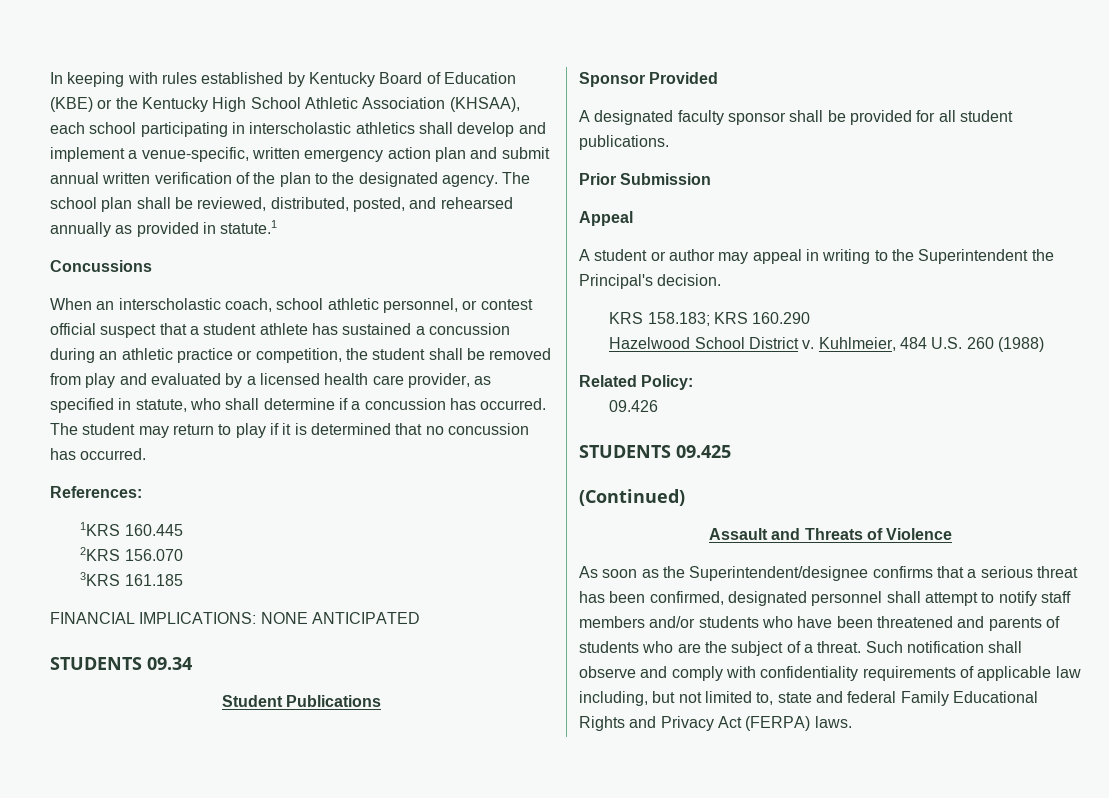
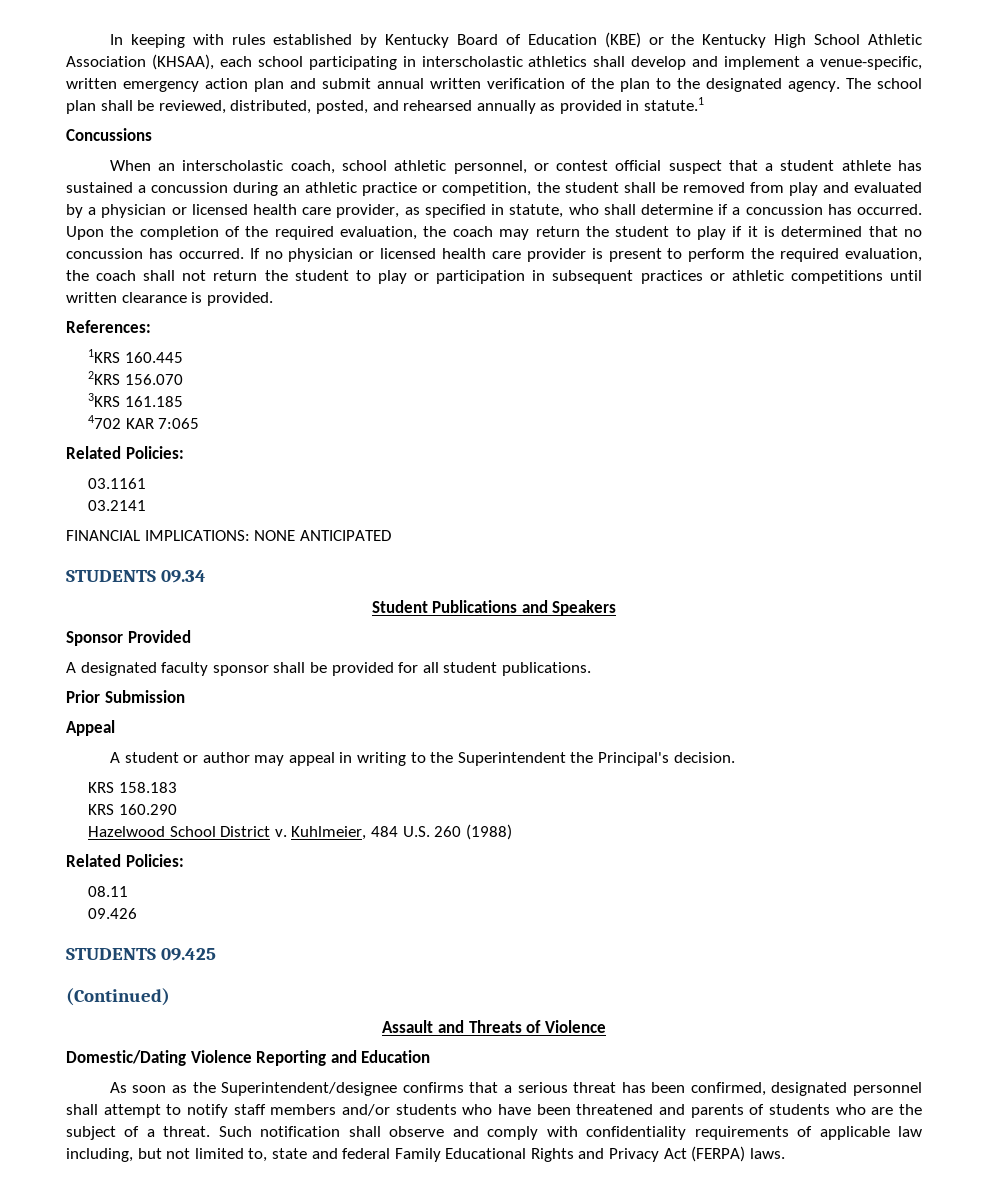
(256, 380) none -> [101,204,187,218] physician or
[50,423,214,438] The student may return -> [66,226,670,240] Upon the completion of the required evaluation, the coach may return the student
(147, 454) none -> [249,248,922,262] [66,270,923,284] [66,292,273,306] If no physician or licensed health care provider is present to perform the required evaluation, the coach shall not return the student to play or participation in subsequent practices or athletic competitions until written clearance is provided.
(183, 580) none -> [87,415,200,429] [66,446,184,459] [87,478,146,489] [87,500,146,511] // 4702 KAR 7:065 // Related Policies: // 03.1161 // 03.2141
(382, 701) none -> [521,600,617,616] and Speakers
[647,312,710,326] 158.183; -> [118,782,177,793] 158.183 //
[641,375,694,390] Policy: -> [125,854,184,867] [87,886,128,897] Policies: // 08.11
(953, 534) none -> [66,1050,431,1066] // Domestic/Dating Violence Reporting and Education

